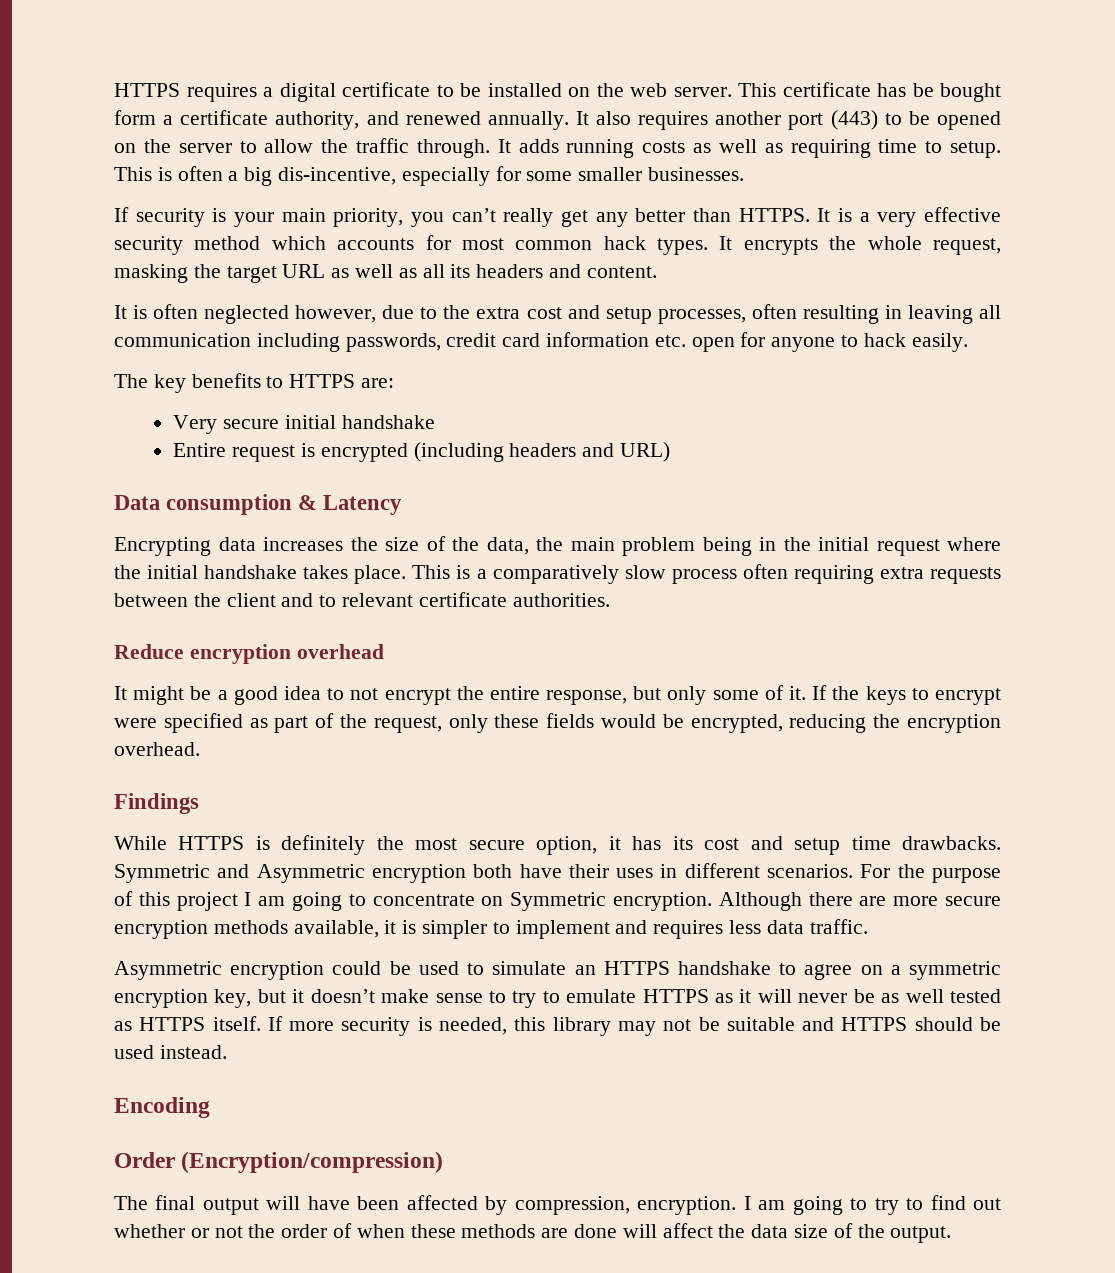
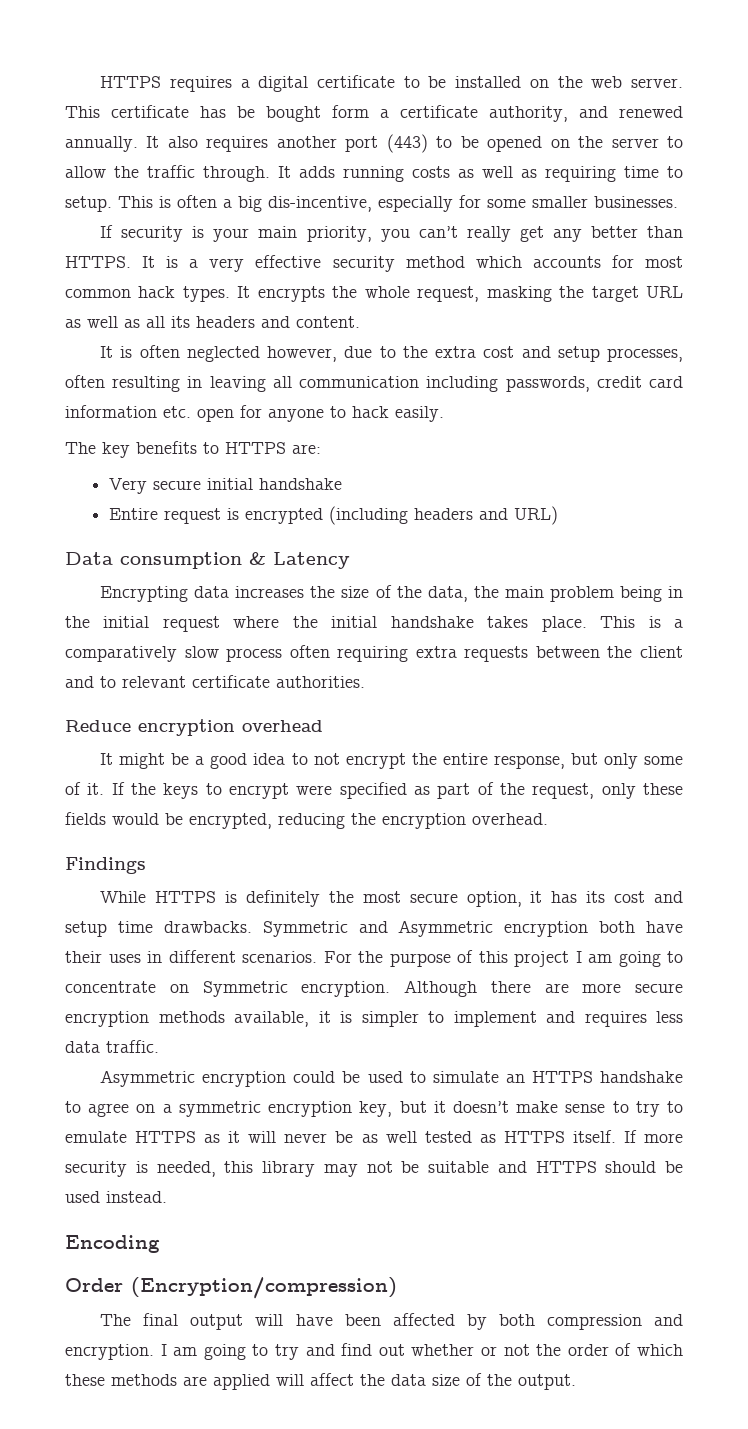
[514,1196,630,1215] compression, -> [498,1314,683,1330] both compression and
[906,1198,924,1210] to -> [305,1344,335,1356] and
[356,1224,405,1238] when -> [637,1344,684,1356] which
[574,1224,618,1238] done -> [213,1374,270,1390] applied

